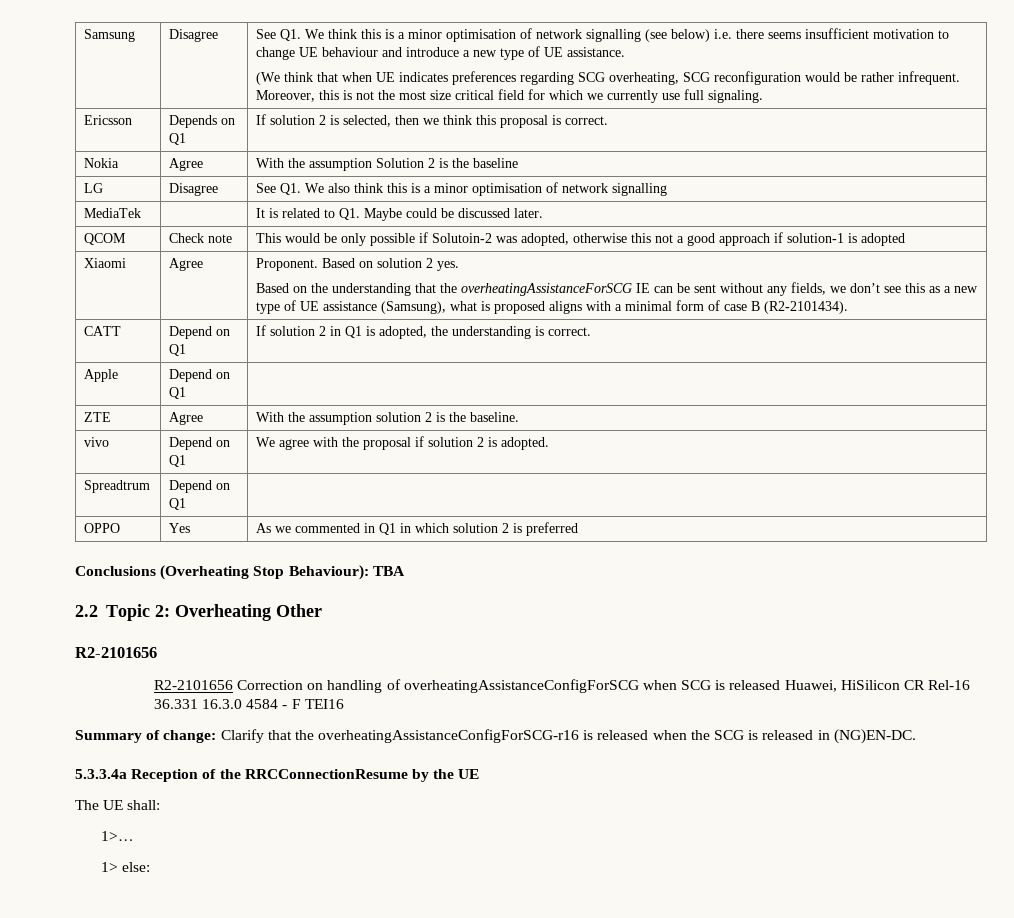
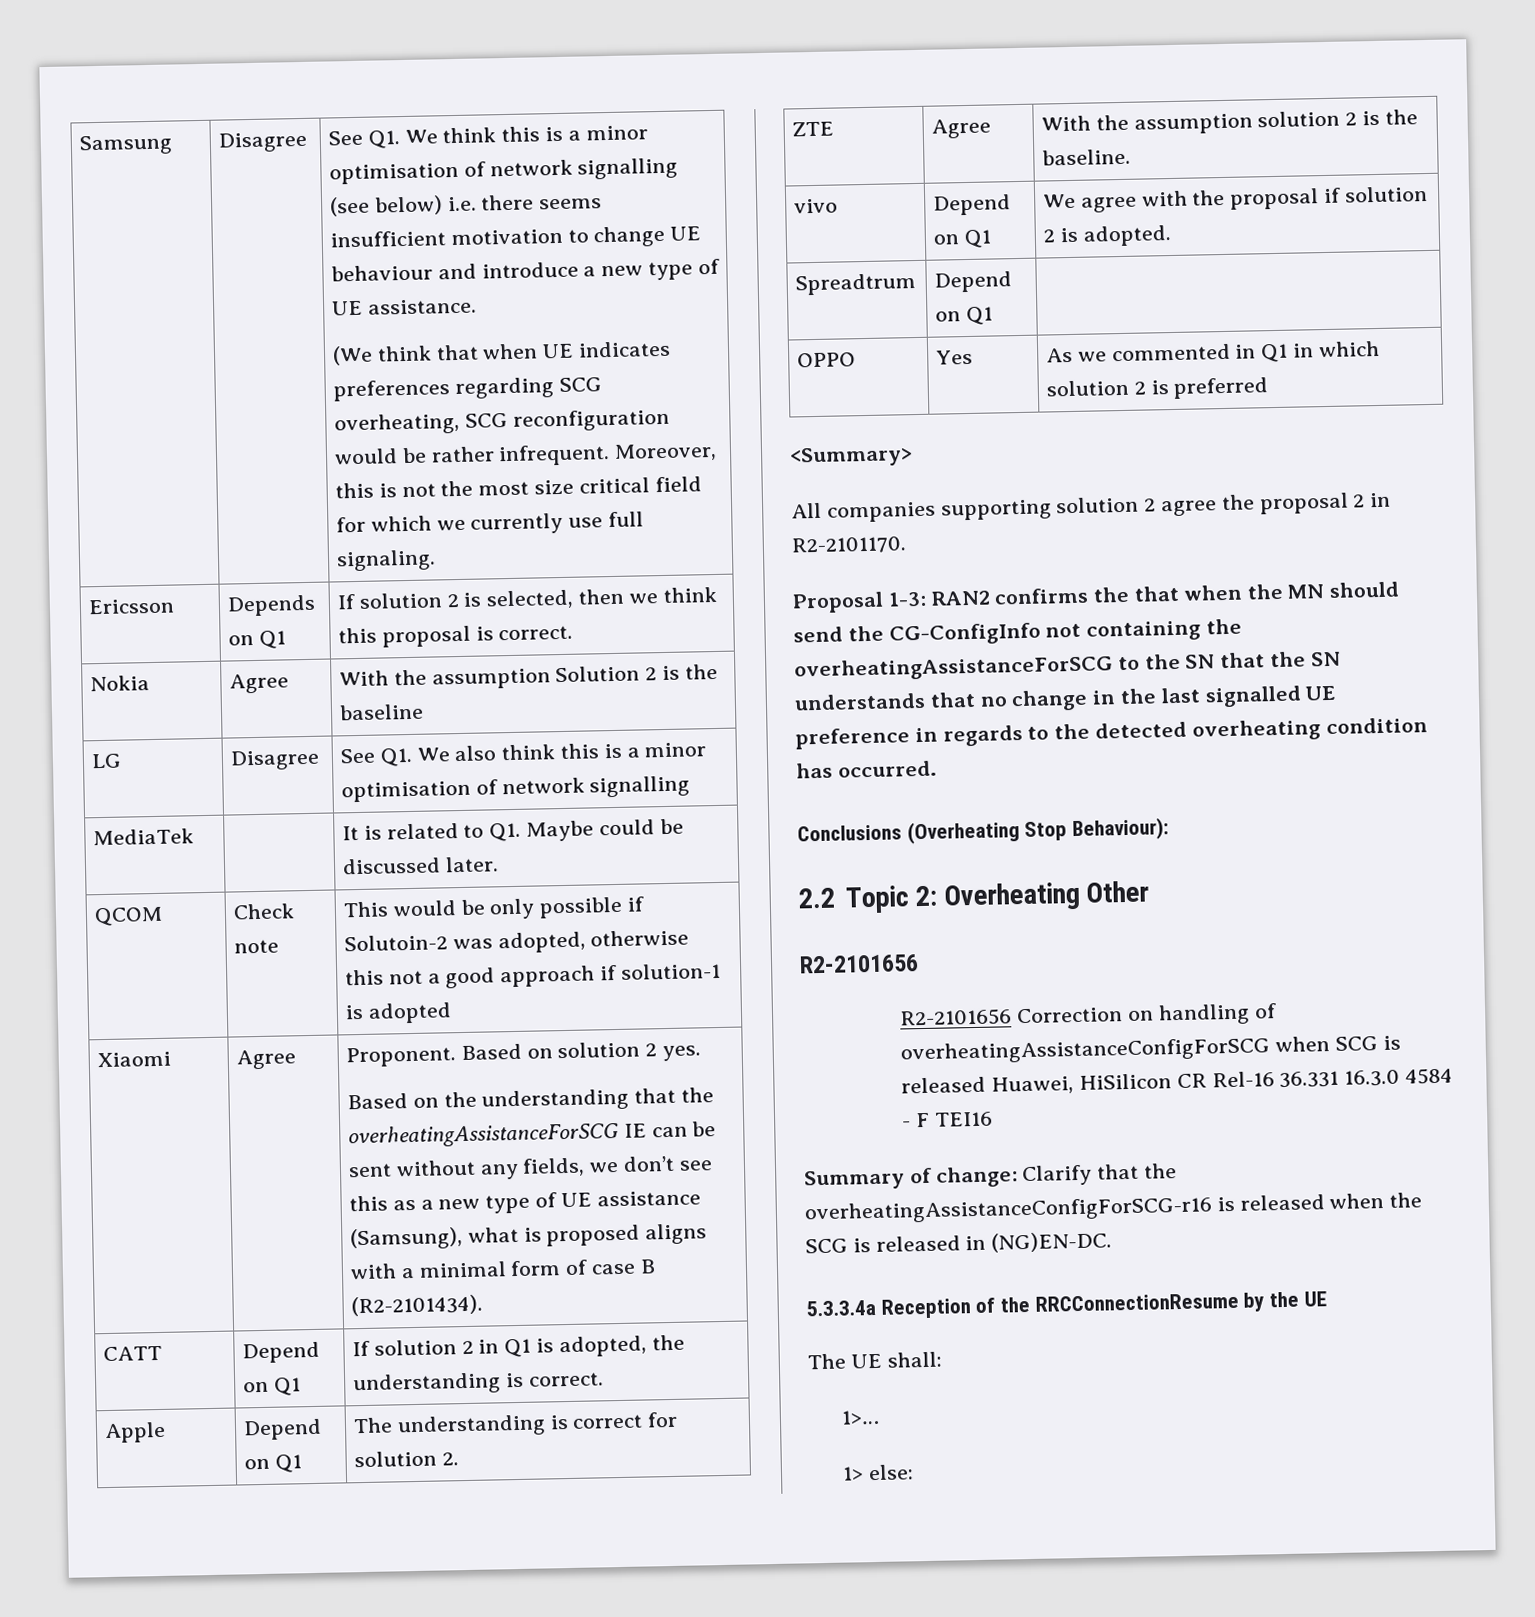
(187, 393) none -> [353,1411,679,1438] [354,1450,459,1468] The understanding is correct for solution 2.
(579, 529) none -> [789,446,913,468] [791,492,1392,523] [791,536,907,555] [792,581,1400,614] [793,618,1243,646] [794,651,1341,682] [794,685,1336,712] [795,717,1428,750] [796,760,937,779] // <Summary> // All companies supporting solution 2 agree the proposal 2 in R2-2101170. // Proposal 1-3: RAN2 confirms the that when the MN should send the CG-ConfigInfo not containing the overheatingAssistanceForSCG to the SN that the SN understands that no change in the last signalled UE preference in regards to the detected overheating condition has occurred.
[372,566,405,576] TBA -> (1170, 829) none

